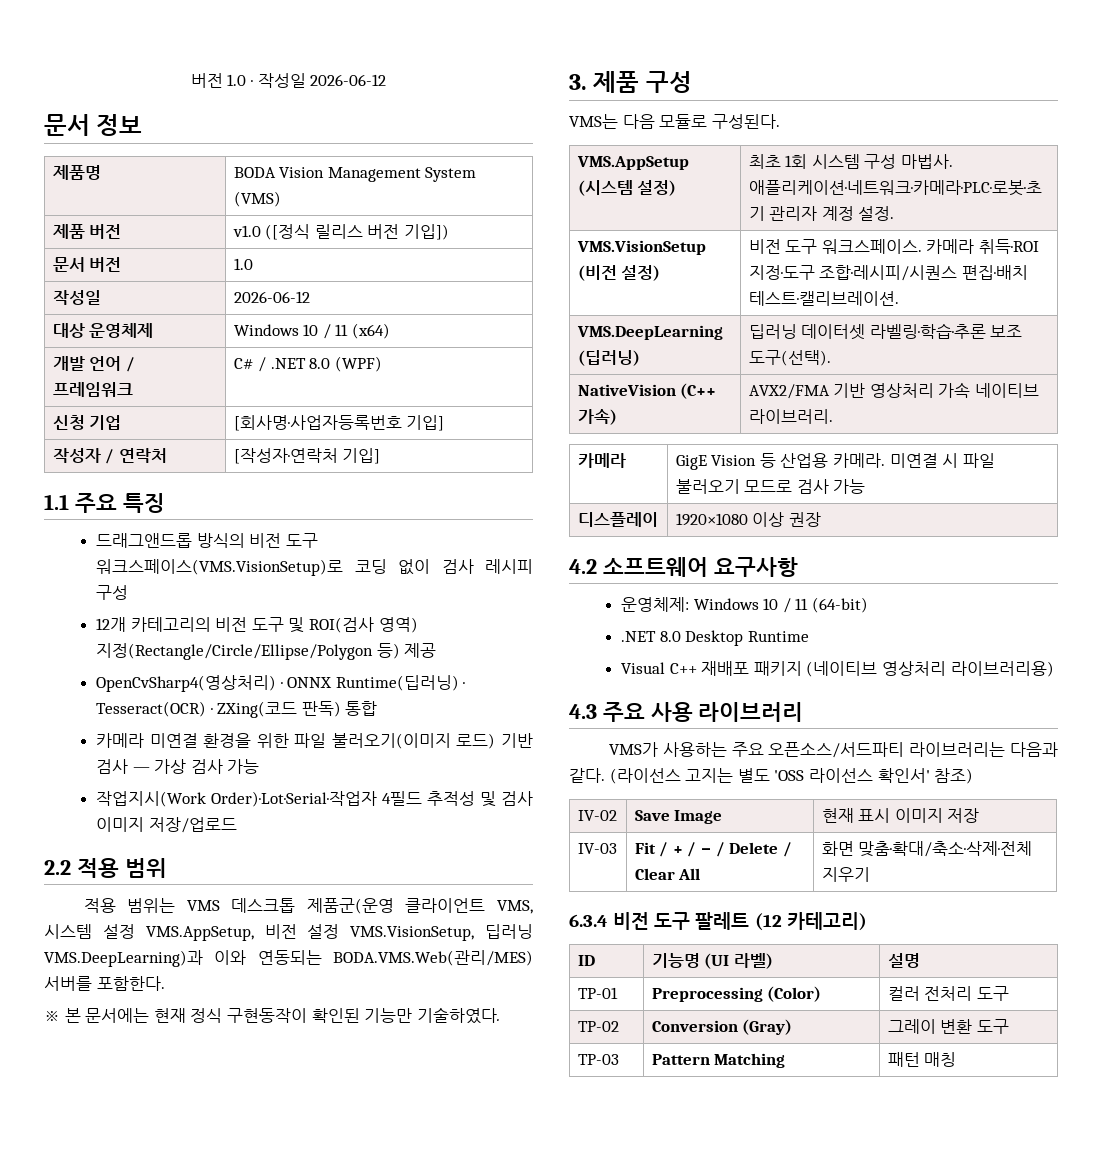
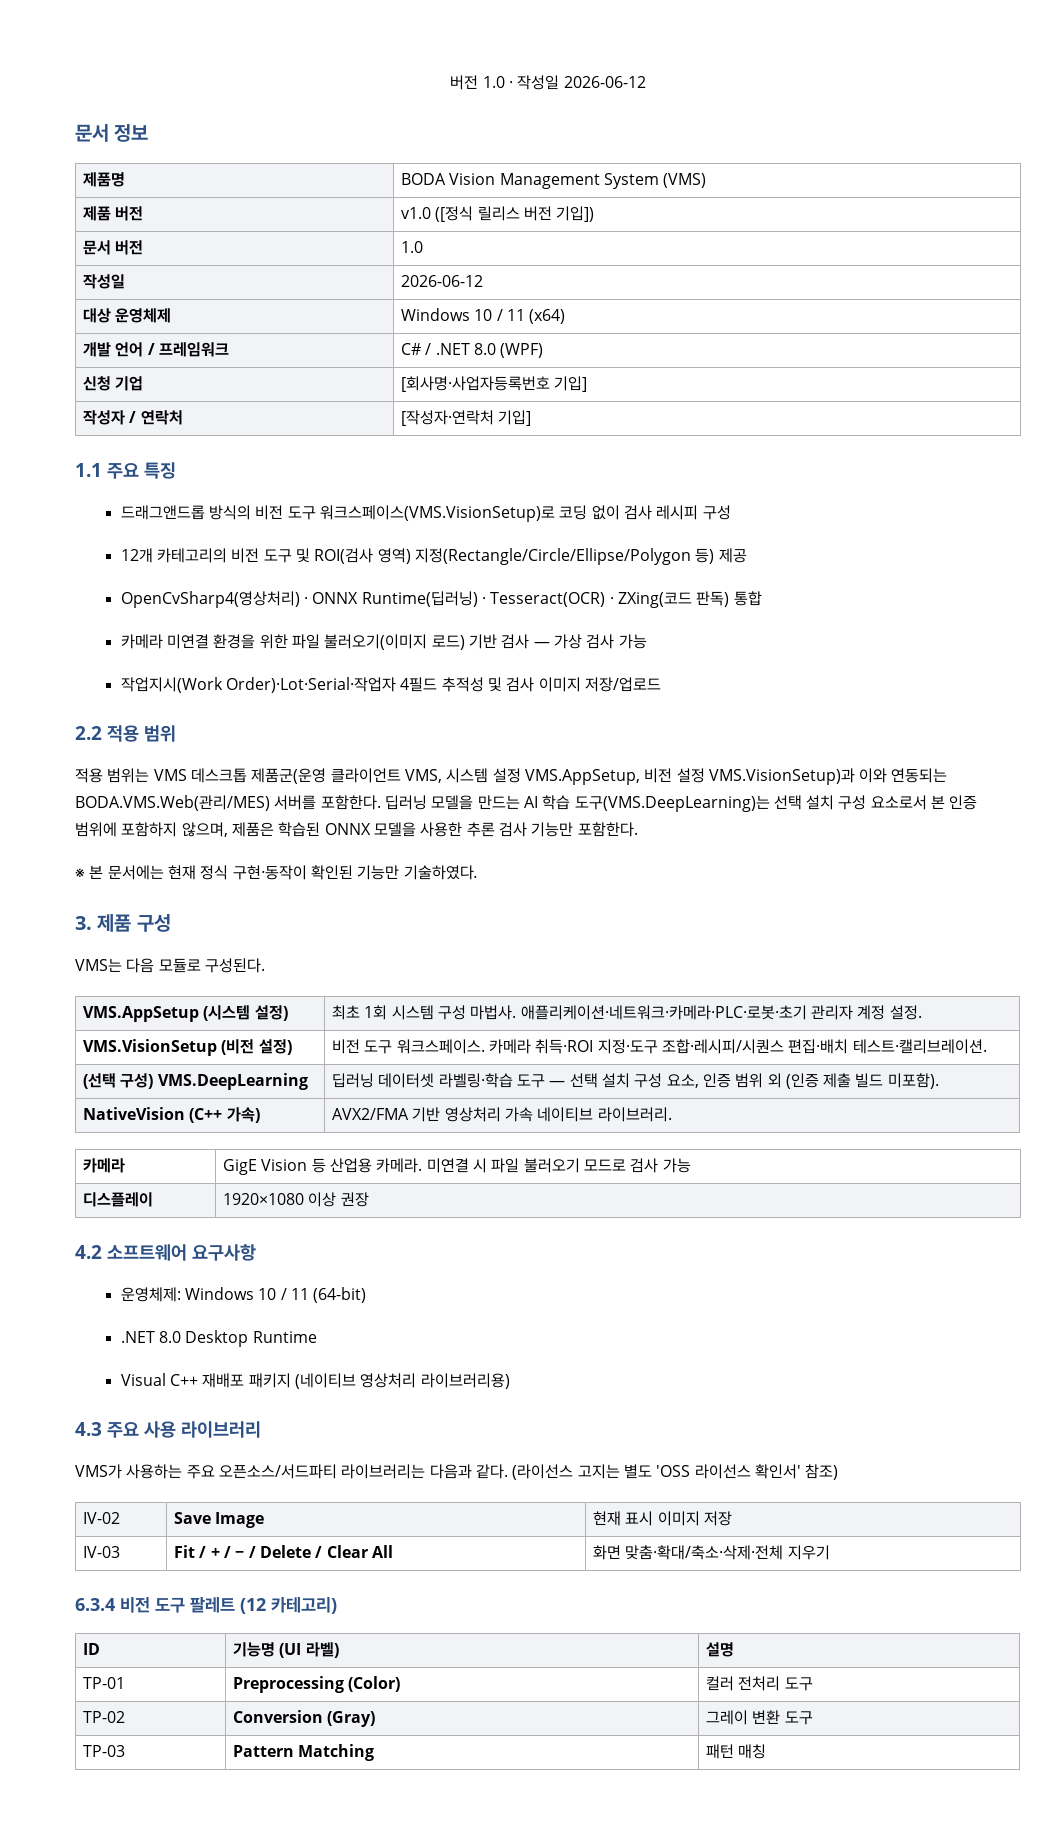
[350,924,533,941] [44,950,203,967] VMS.VisionSetup, 딥러닝 VMS.DeepLearning)과 -> [708,768,855,785] VMS.VisionSetup)과
(165, 983) none -> [384,795,978,812] [75,822,638,837] 딥러닝 모델을 만드는 AI 학습 도구(VMS.DeepLearning)는 선택 설치 구성 요소로서 본 인증 범위에 포함하지 않으며, 제품은 학습된 ONNX 모델을 사용한 추론 검사 기능만 포함한다.
(899, 298) none -> [82,1073,154,1089] (선택 구성)
[577,350,640,366] (딥러닝) -> (308, 1081) none
[869,323,1023,339] [748,350,831,366] 라벨링·학습·추론 보조 도구(선택). -> [438,1073,939,1089] 라벨링·학습 도구 — 선택 설치 구성 요소, 인증 범위 외 (인증 제출 빌드 미포함).

